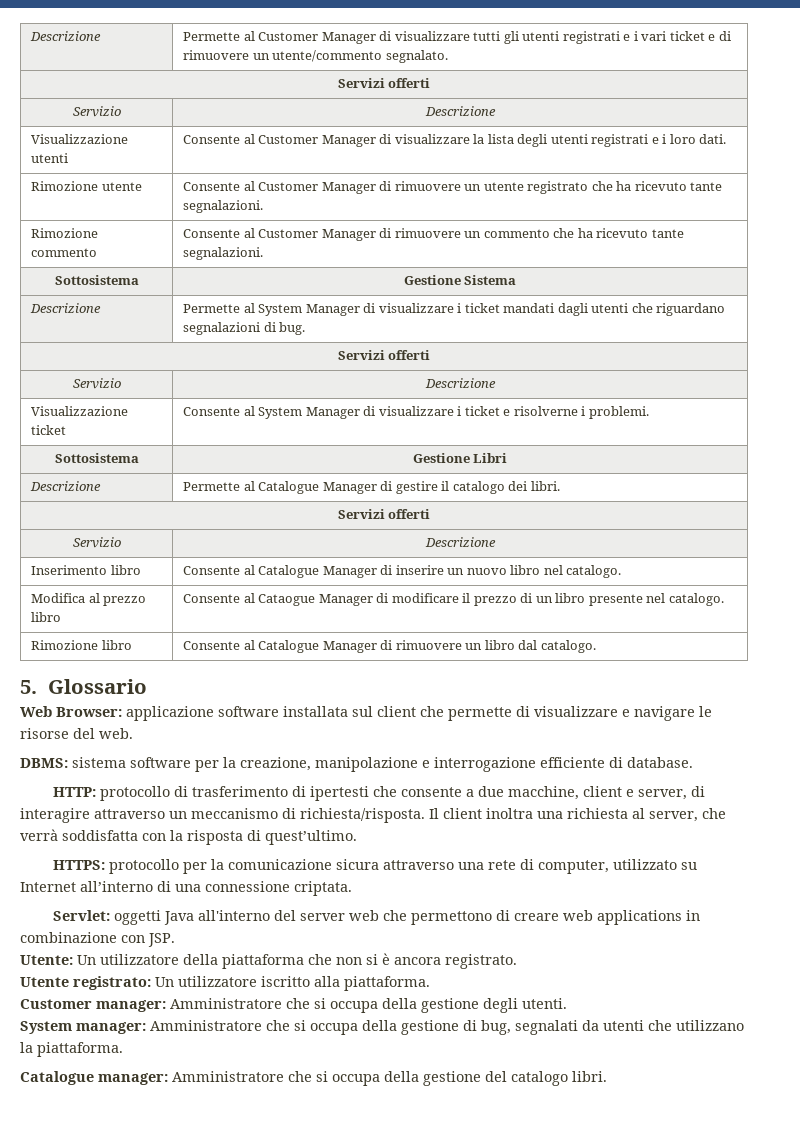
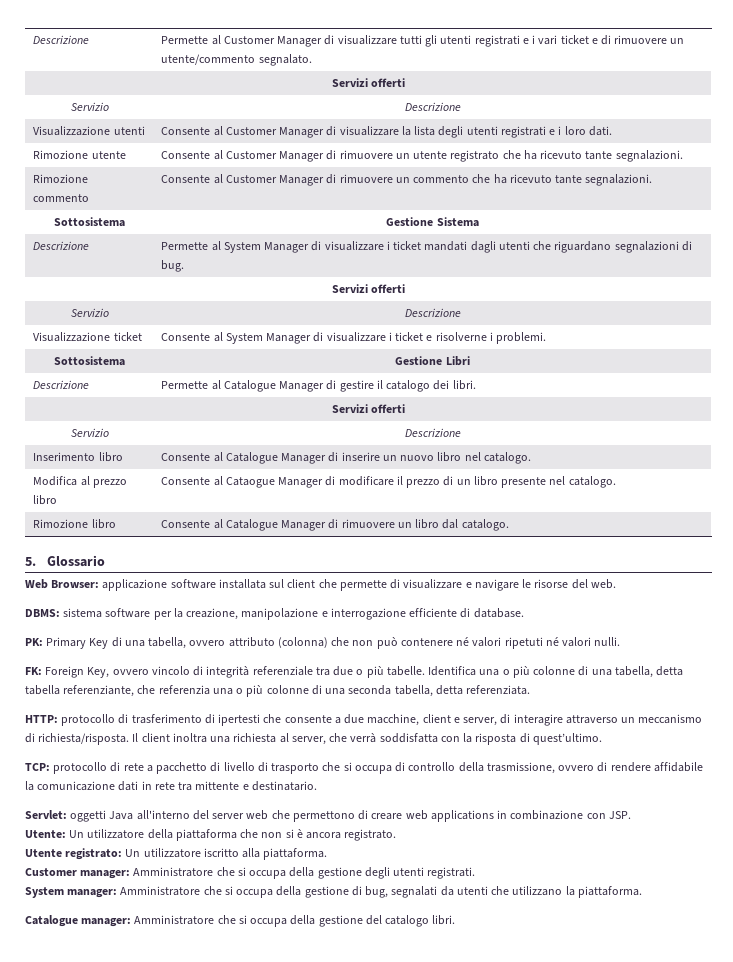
(693, 762) none -> [25,637,621,649] [25,666,684,678] [25,685,531,697] // PK: Primary Key di una tabella, ovvero attributo (colonna) che non può contenere né valori ripetuti né valori nulli. // FK: Foreign Key, ovvero vincolo di integrità referenziale tra due o più tabelle. Identifica una o più colonne di una tabella, detta tabella referenziante, che referenzia una o più colonne di una seconda tabella, detta referenziata.
[53,859,698,874] [20,881,352,896] HTTPS: protocollo per la comunicazione sicura attraverso una rete di computer, utilizzato su Internet all’interno di una connessione criptata. -> [25,762,703,774] [25,781,317,791] TCP: protocollo di rete a pacchetto di livello di trasporto che si occupa di controllo della trasmissione, ovvero di rendere affidabile la comunicazione dati in rete tra mittente e destinatario.
[522,998,567,1009] utenti. -> [393,867,476,879] utenti registrati.

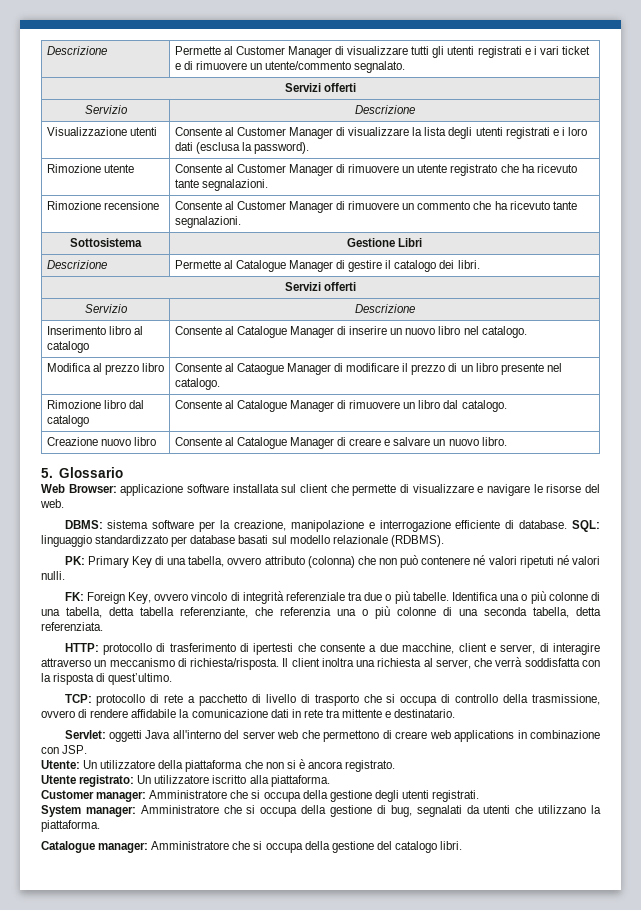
[588,126,612,136] dati. -> [174,142,309,154] dati (esclusa la password).
[33,194,90,202] commento -> [103,201,159,210] recensione
[54,217,125,227] [386,217,479,227] [33,241,90,250] [161,241,692,253] [161,260,185,272] [331,284,406,293] [70,308,109,317] [404,308,461,317] [33,332,142,342] [161,332,547,344] // Sottosistema | Gestione Sistema // Descrizione | Permette al System Manager di visualizzare i ticket mandati dagli utenti che riguardano segnalazioni di bug. // Servizi offerti // Servizio | Descrizione // Visualizzazione ticket | Consente al System Manager di visualizzare i ticket e risolverne i problemi. -> (241, 222) none
(123, 457) none -> [133,326,143,335] [46,341,89,353] al catalogo
(116, 524) none -> [128,400,144,409] [46,415,89,427] dal catalogo
(509, 525) none -> [46,437,156,446] [174,437,507,449] // Creazione nuovo libro | Consente al Catalogue Manager di creare e salvare un nuovo libro.
(524, 613) none -> [572,520,601,532] [41,535,444,547] SQL: linguaggio standardizzato per database basati sul modello relazionale (RDBMS).

